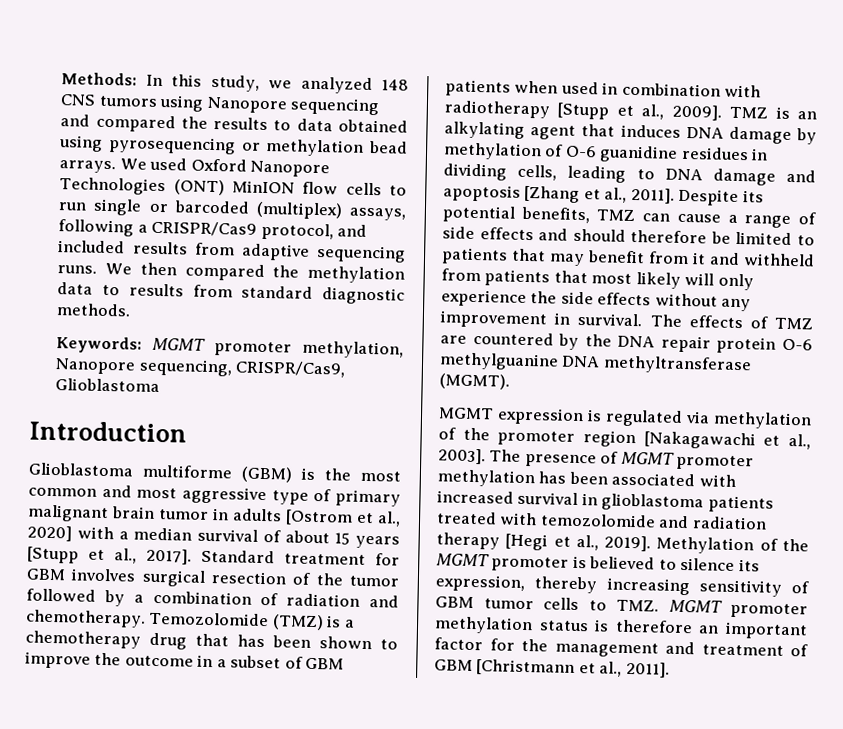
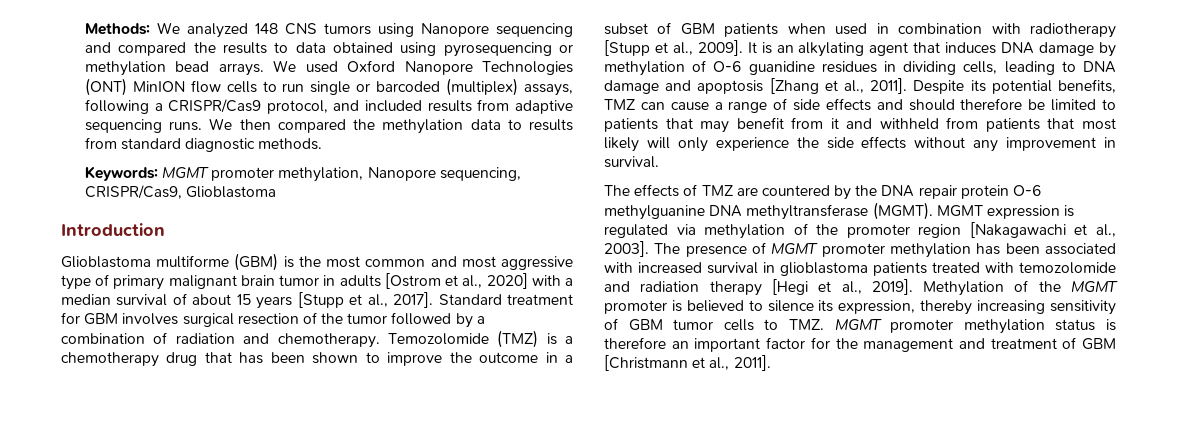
[145,74,293,92] In this study, we -> [156,22,180,34] We
[729,106,769,119] TMZ -> [747,42,757,53] It
(643, 319) none -> (659, 162) //
(510, 381) // -> (933, 211) none

